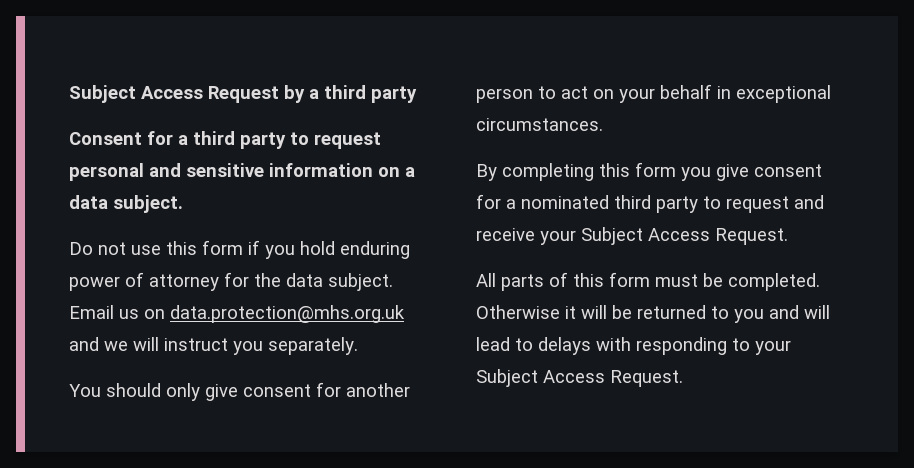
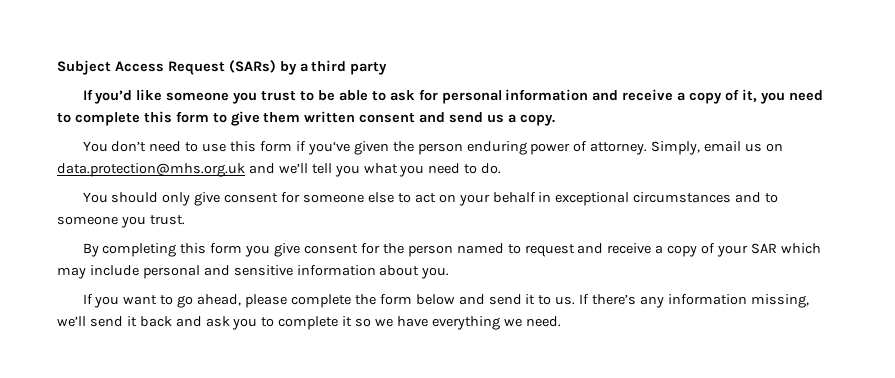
(279, 94) none -> [228,60,276,73] (SARs)
[69,131,381,149] [69,163,415,181] [69,195,183,213] [69,240,410,259] [69,272,393,291] [69,305,405,323] [69,337,358,355] Consent for a third party to request personal and sensitive information on a data subject. // Do not use this form if you hold enduring power of attorney for the data subject. Email us on data.protection@mhs.org.uk and we will instruct you separately. -> [82,89,823,104] [57,111,555,126] [82,141,783,155] [57,163,502,177] If you’d like someone you trust to be able to ask for personal information and receive a copy of it, you need to complete this form to give them written consent and send us a copy. // You don’t need to use this form if you‘ve given the person enduring power of attorney. Simply, email us on data.protection@mhs.org.uk and we’ll tell you what you need to do.
[346,383,410,397] [476,88,533,103] another person -> [303,192,394,203] someone else
[476,118,603,131] circumstances. -> [633,192,779,203] [57,215,185,228] circumstances and to someone you trust.
[506,195,824,213] [476,227,788,245] [476,272,820,291] [476,305,830,323] [476,337,791,355] [476,369,683,387] a nominated third party to request and receive your Subject Access Request. // All parts of this form must be completed. Otherwise it will be returned to you and will lead to delays with responding to your Subject Access Request. -> [382,243,821,257] [57,265,450,279] [82,294,809,308] [57,316,561,330] the person named to request and receive a copy of your SAR which may include personal and sensitive information about you. // If you want to go ahead, please complete the form below and send it to us. If there’s any information missing, we’ll send it back and ask you to complete it so we have everything we need.

